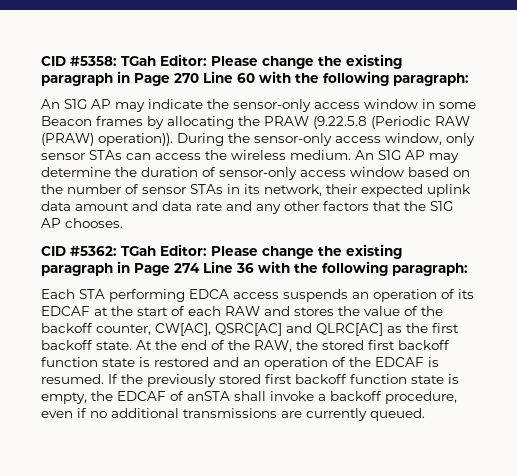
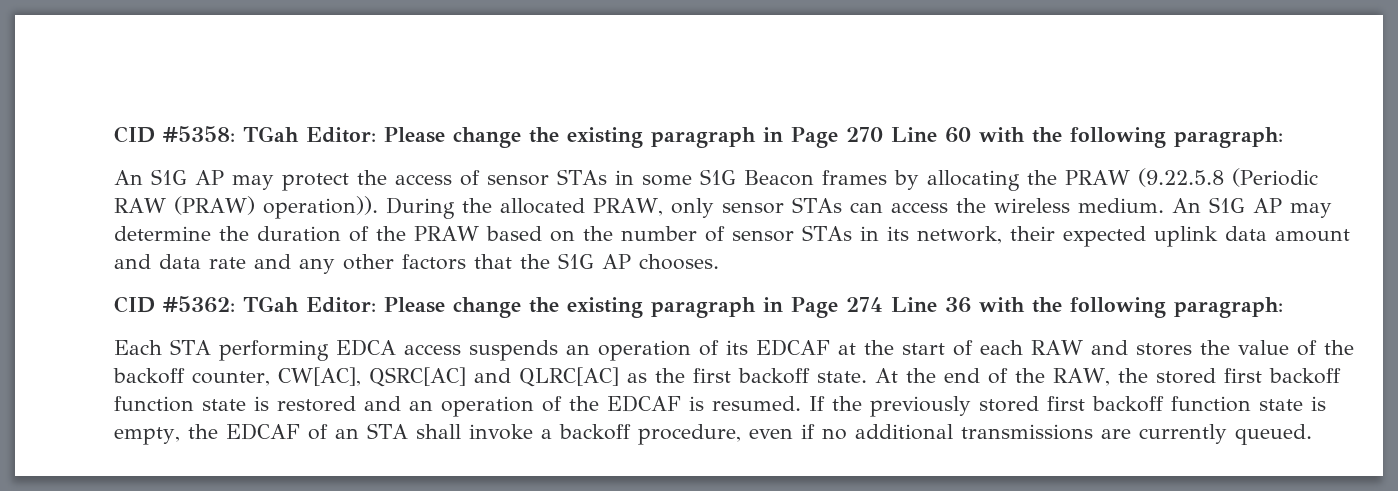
[148,99,418,112] indicate the sensor-only access window -> [282,169,607,191] protect the access of sensor STAs
(476, 105) none -> [699,169,736,185] S1G
[254,133,442,146] sensor-only access window, -> [499,198,663,216] allocated PRAW,
[219,167,404,180] sensor-only access window -> [376,226,479,241] the PRAW
[187,391,230,401] anSTA -> [334,423,408,439] an STA

